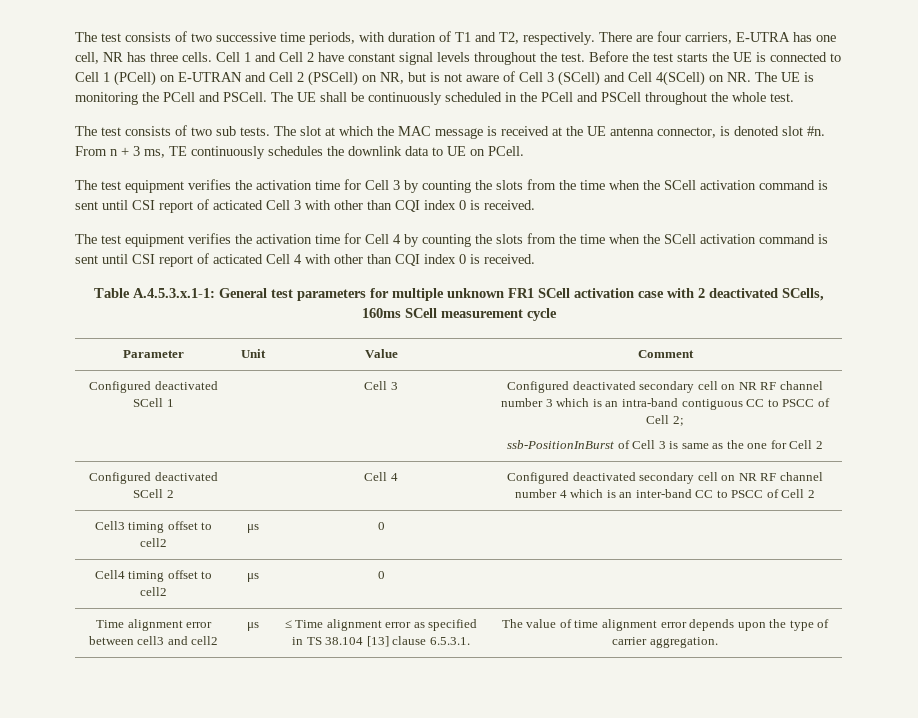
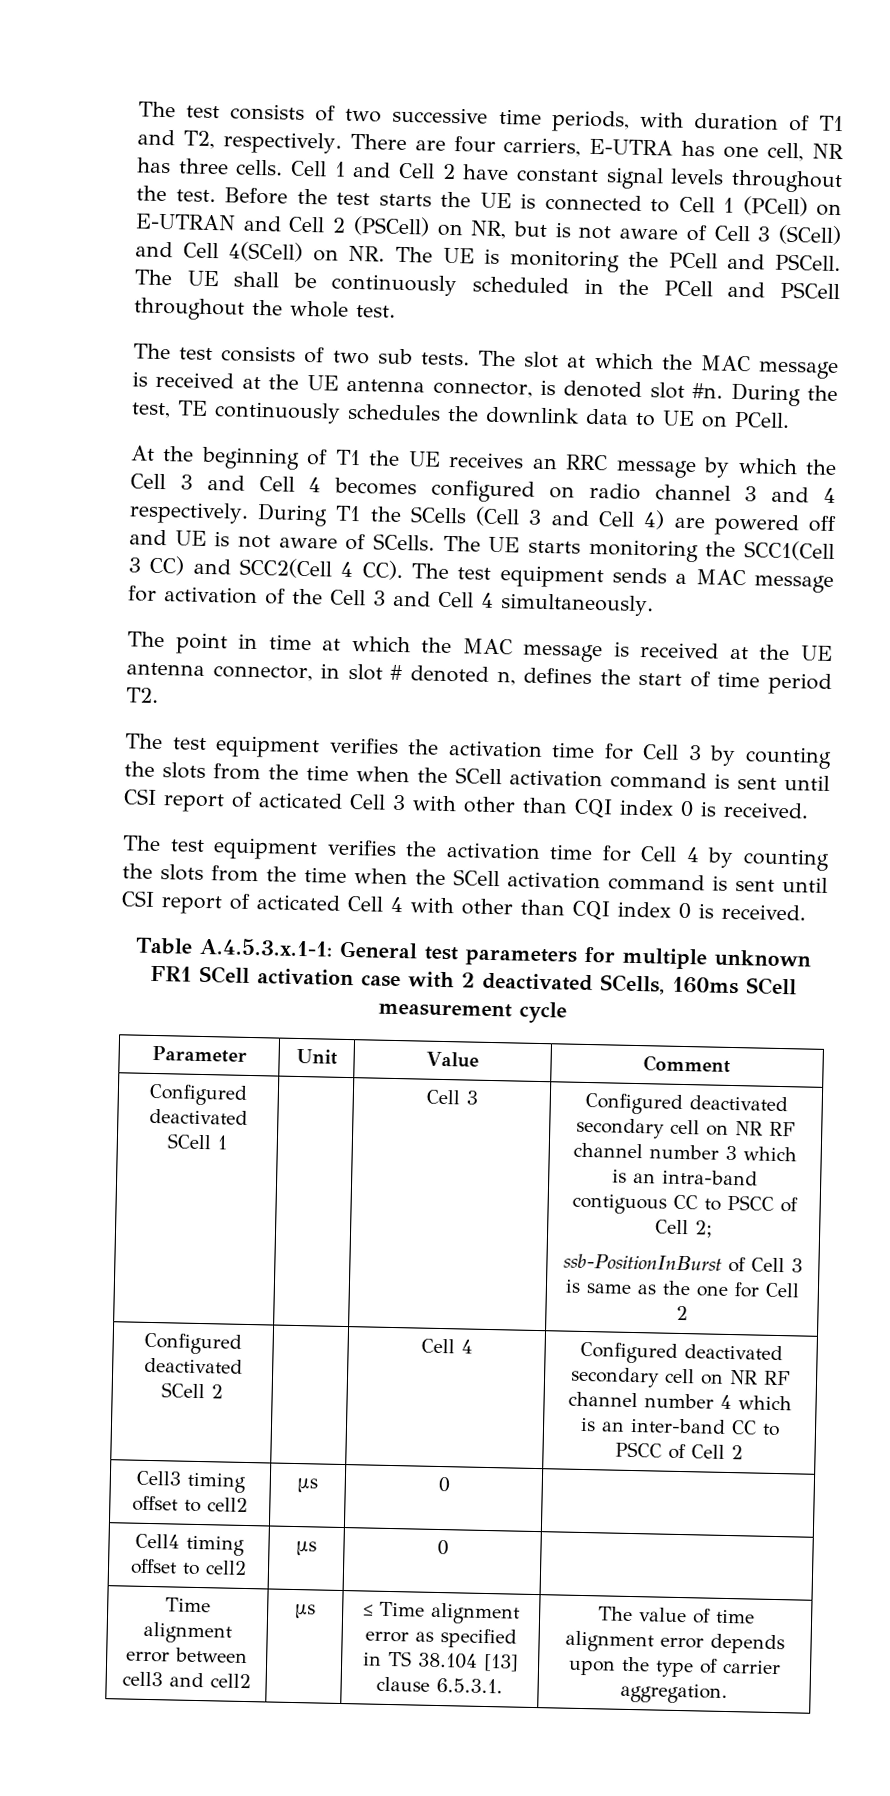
[75,146,165,158] From n + 3 ms, -> [730,382,838,407] [131,402,171,419] During the test,
(524, 151) none -> [131,445,837,479] [130,473,837,504] [129,501,837,537] [129,529,835,563] [128,555,835,594] [128,585,654,617] [127,631,834,663] [126,662,832,695] [125,687,159,703] // At the beginning of T1 the UE receives an RRC message by which the Cell 3 and Cell 4 becomes configured on radio channel 3 and 4 respectively. During T1 the SCells (Cell 3 and Cell 4) are powered off and UE is not aware of SCells. The UE starts monitoring the SCC1(Cell 3 CC) and SCC2(Cell 4 CC). The test equipment sends a MAC message for activation of the Cell 3 and Cell 4 simultaneously. // The point in time at which the MAC message is received at the UE antenna connector, in slot # denoted n, defines the start of time period T2.

